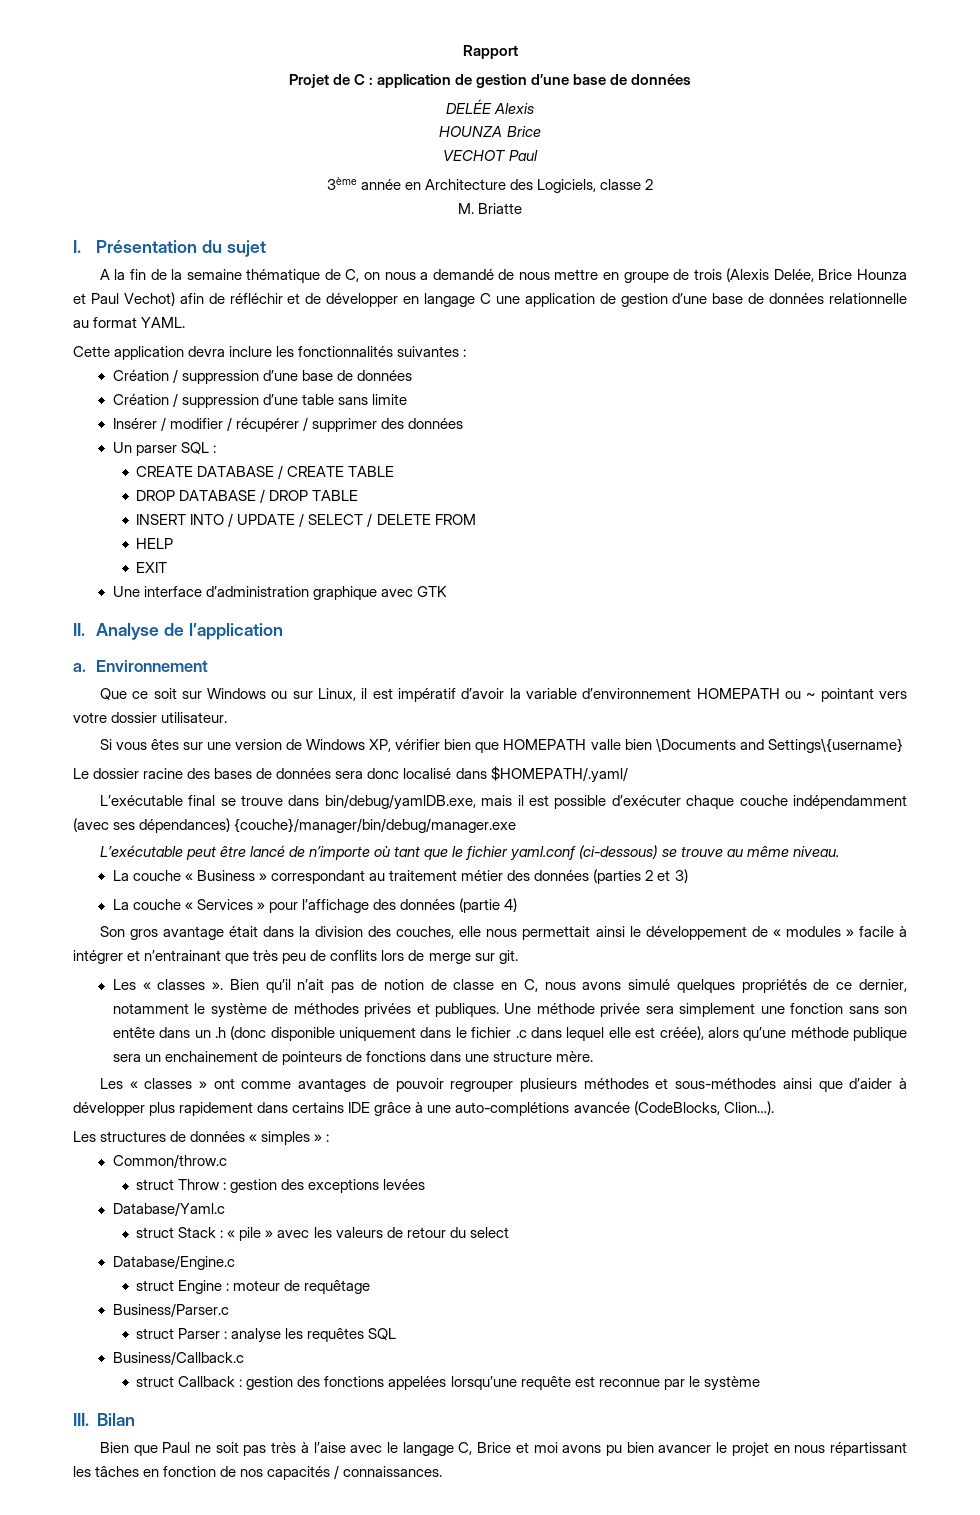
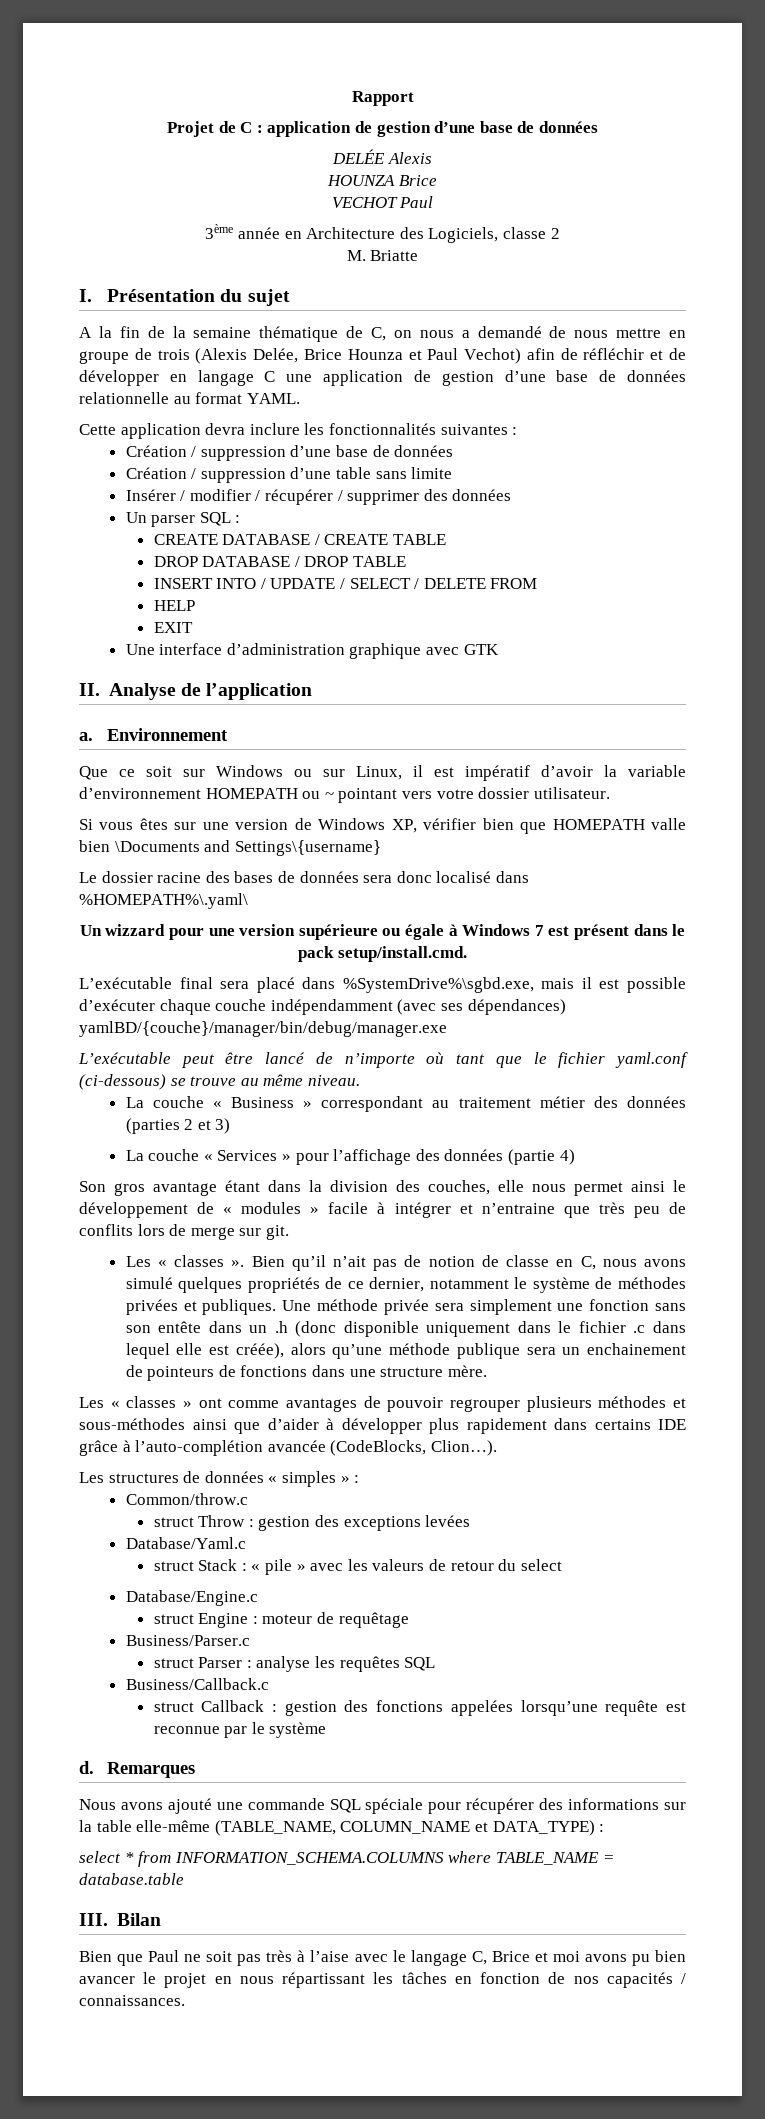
[490,766,628,783] [99,794,476,810] $HOMEPATH/.yaml/ // L’exécutable final se trouve dans bin/debug/yamlDB.exe, -> [79,893,248,909] [79,924,686,940] [298,946,467,962] [79,977,534,993] %HOMEPATH%\.yaml\ // Un wizzard pour une version supérieure ou égale à Windows 7 est présent dans le pack setup/install.cmd. // L’exécutable final sera placé dans %SystemDrive%\sgbd.exe,
[234,818,517,833] {couche}/manager/bin/debug/manager.exe -> [79,1021,447,1037] yamlBD/{couche}/manager/bin/debug/manager.exe
[229,926,259,937] était -> [225,1180,260,1192] étant
[522,926,591,940] permettait -> [574,1182,623,1196] permet
[144,950,222,961] n’entrainant -> [481,1203,555,1214] n’entraine
[427,1102,570,1116] une auto-complétions -> [135,1440,264,1456] l’auto-complétion
(760, 1383) none -> [79,1761,195,1778] [79,1798,687,1814] [79,1820,605,1836] [79,1851,614,1867] [79,1873,184,1885] // d. Remarques // Nous avons ajouté une commande SQL spéciale pour récupérer des informations sur la table elle-même (TABLE_NAME, COLUMN_NAME et DATA_TYPE) : // select * from INFORMATION_SCHEMA.COLUMNS where TABLE_NAME = database.table

